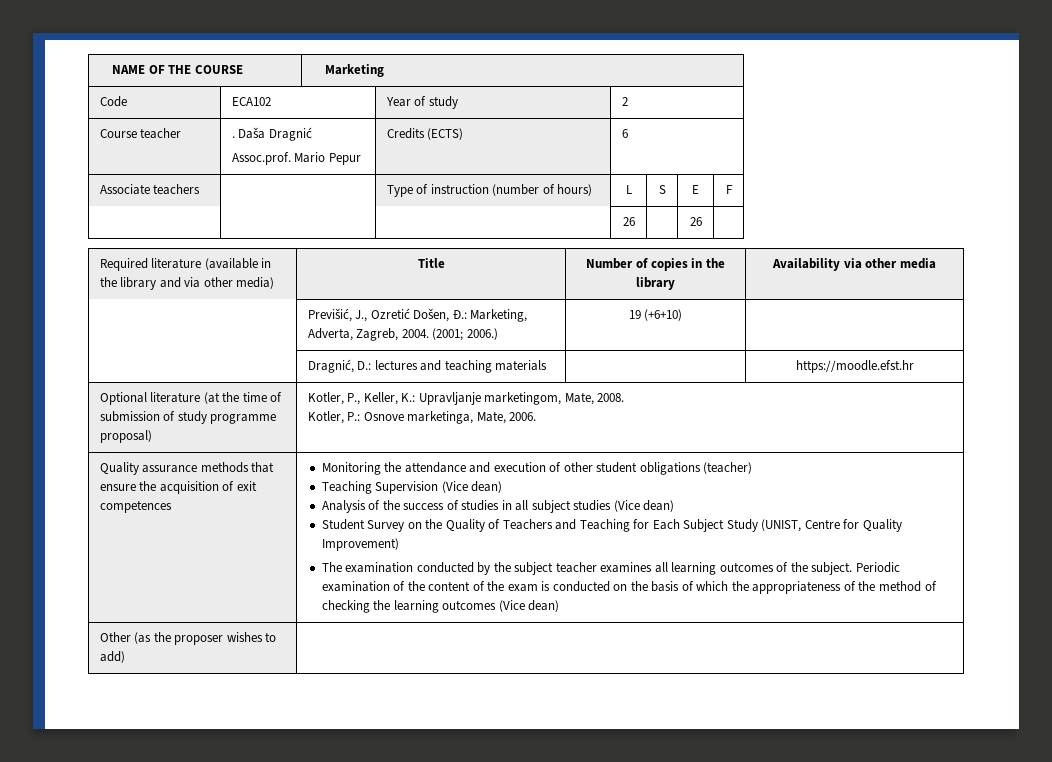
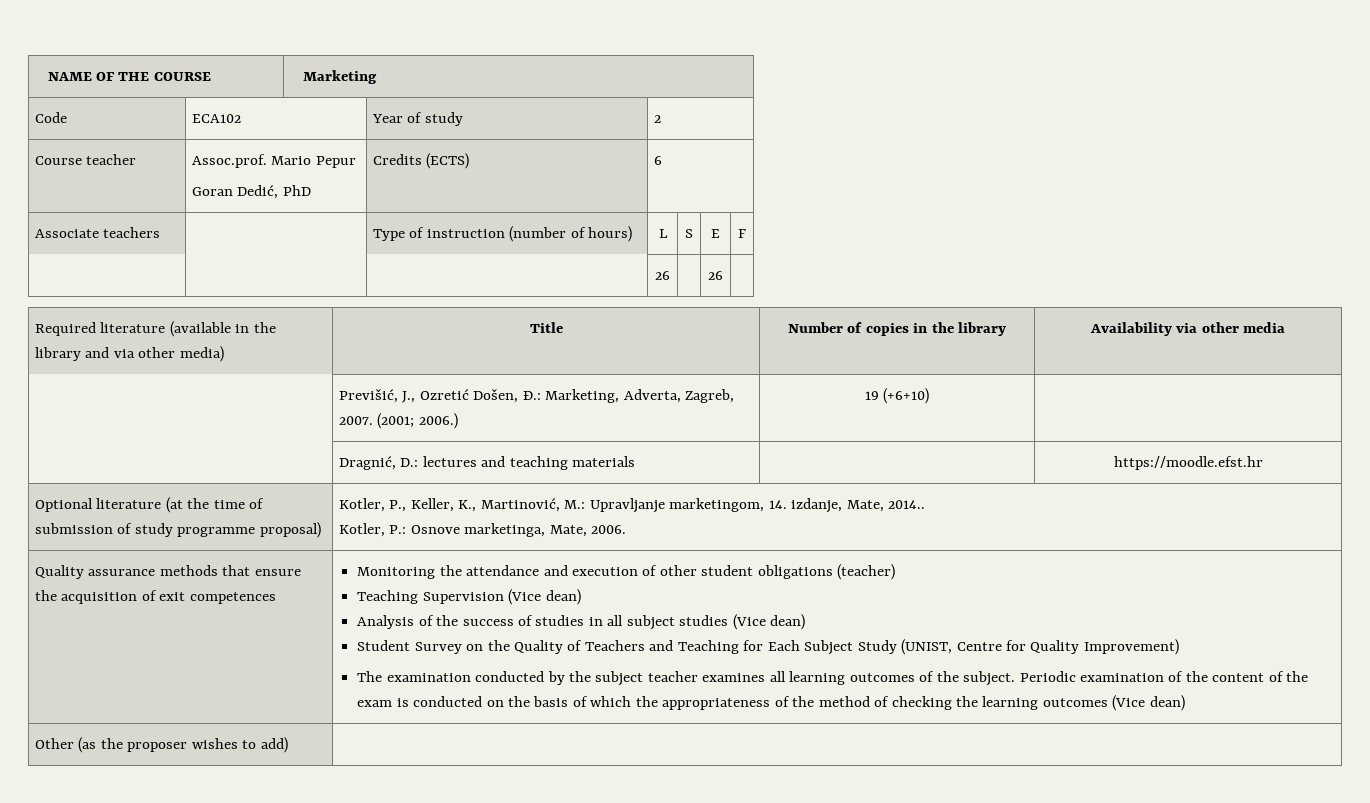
[231,127,312,141] . Daša Dragnić // -> (137, 159) none
(361, 159) none -> [192,185,311,199] // Goran Dedić, PhD
[401,329,429,338] 2004. -> [339,416,374,425] 2007.
[401,392,625,405] K.: Upravljanje marketingom, Mate, 2008. -> [458,498,926,513] K., Martinović, M.: Upravljanje marketingom, 14. izdanje, Mate, 2014..

